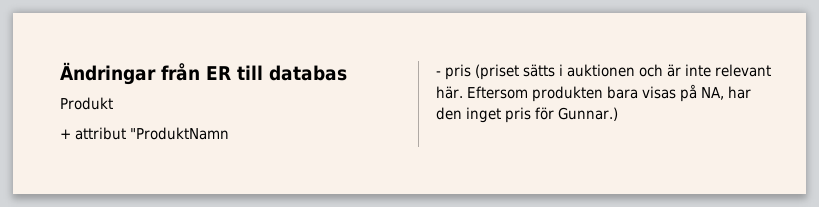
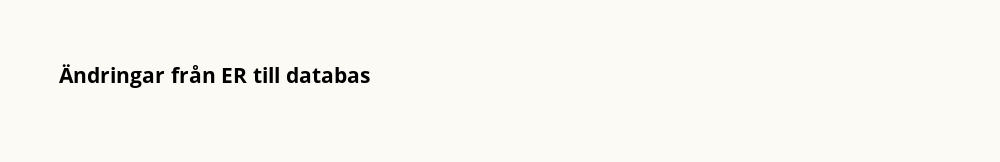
[60,97,113,110] [60,127,229,140] [436,64,771,80] [436,84,751,102] [436,107,618,123] // Produkt // + attribut "ProduktNamn // - pris (priset sätts i auktionen och är inte relevant här. Eftersom produkten bara visas på NA, har den inget pris för Gunnar.) -> (370, 75) none

